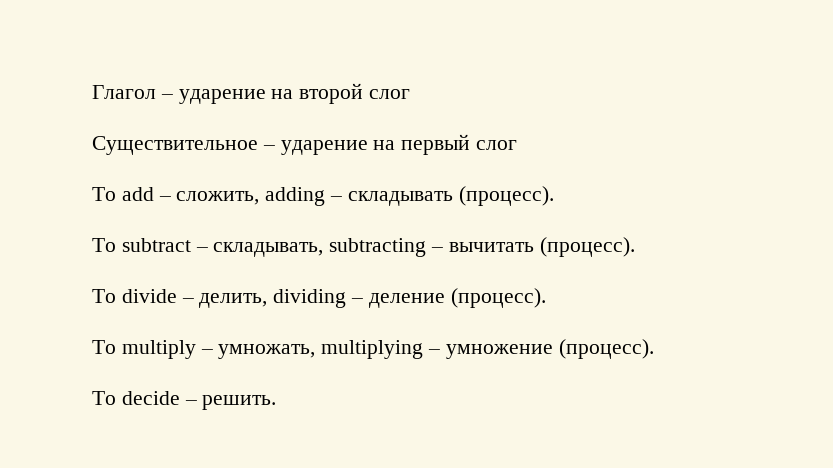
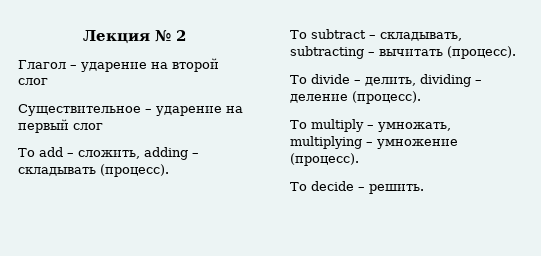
(92, 92) none -> [83,30,186,44] Лекция № 2 //

